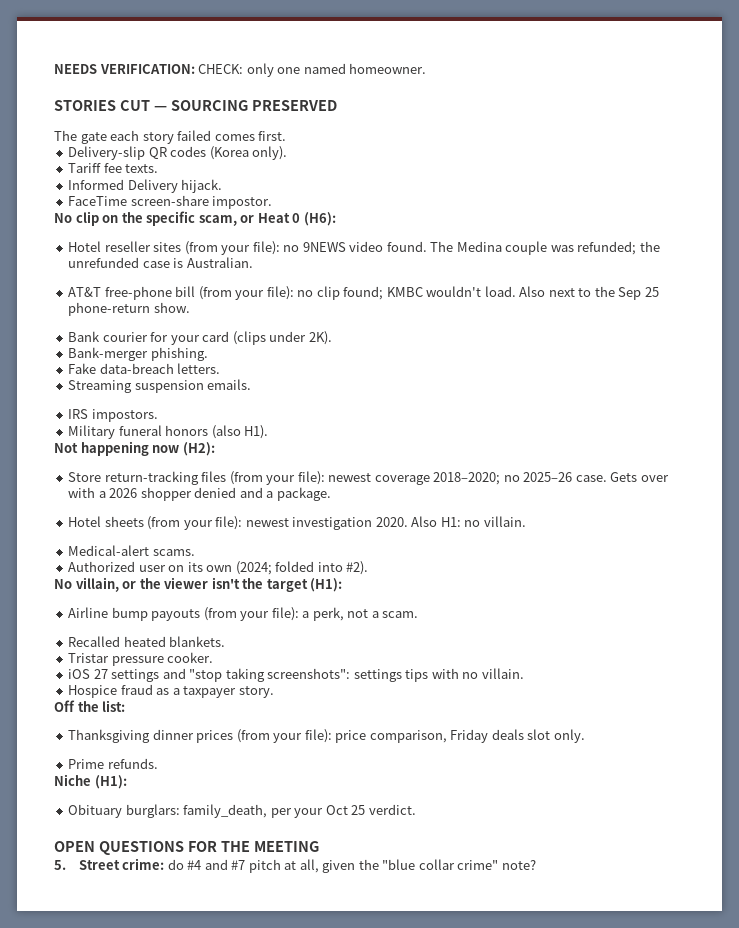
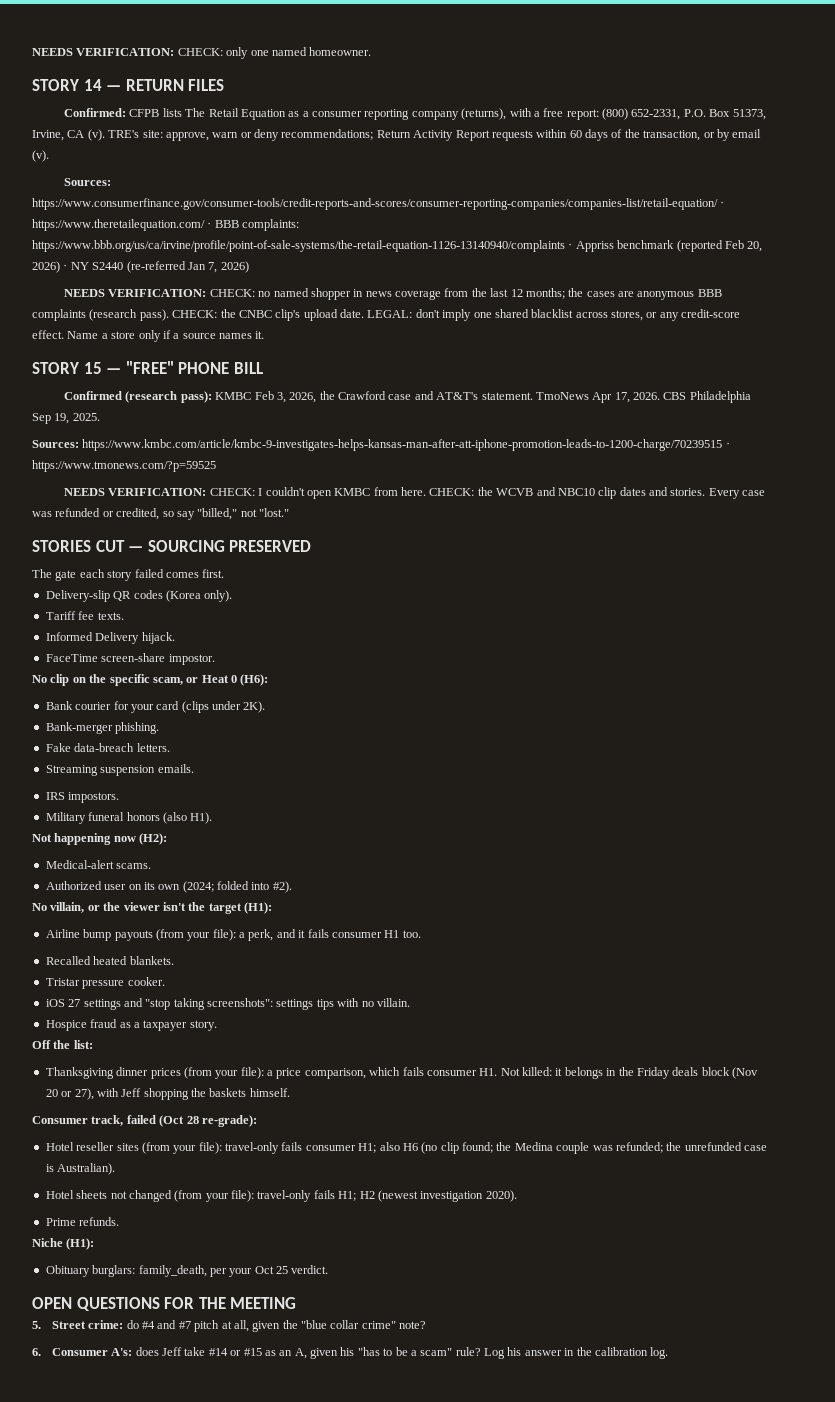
(427, 68) none -> [32,79,225,91] [63,108,766,120] [32,129,762,141] [32,150,49,162] [63,178,111,186] [32,198,725,210] [32,219,300,231] [32,240,763,252] [32,261,249,273] [63,288,722,300] [32,309,741,321] [32,330,265,342] [32,361,263,374] [63,391,751,403] [32,413,100,424] [32,439,730,451] [32,460,216,472] [63,487,766,499] [32,508,289,520] // STORY 14 — RETURN FILES // Confirmed: CFPB lists The Retail Equation as a consumer reporting company (returns), with a free report: (800) 652-2331, P.O. Box 51373, Irvine, CA (v). TRE's site: approve, warn or deny recommendations; Return Activity Report requests within 60 days of the transaction, or by email (v). // Sources: https://www.consumerfinance.gov/consumer-tools/credit-reports-and-scores/consumer-reporting-companies/companies-list/retail-equation/ · https://www.theretailequation.com/ · BBB complaints: https://www.bbb.org/us/ca/irvine/profile/point-of-sale-systems/the-retail-equation-1126-13140940/complaints · Appriss benchmark (reported Feb 20, 2026) · NY S2440 (re-referred Jan 7, 2026) // NEEDS VERIFICATION: CHECK: no named shopper in news coverage from the last 12 months; the cases are anonymous BBB complaints (research pass). CHECK: the CNBC clip's upload date. LEGAL: don't imply one shared blacklist across stores, or any credit-score effect. Name a store only if a source names it. // STORY 15 — "FREE" PHONE BILL // Confirmed (research pass): KMBC Feb 3, 2026, the Crawford case and AT&T's statement. TmoNews Apr 17, 2026. CBS Philadelphia Sep 19, 2025. // Sources: https://www.kmbc.com/article/kmbc-9-investigates-helps-kansas-man-after-att-iphone-promotion-leads-to-1200-charge/70239515 · https://www.tmonews.com/?p=59525 // NEEDS VERIFICATION: CHECK: I couldn't open KMBC from here. CHECK: the WCVB and NBC10 clip dates and stories. Every case was refunded or credited, so say "billed," not "lost."
[68,241,660,255] [68,257,253,268] [68,286,659,300] [68,302,190,316] // Hotel reseller sites (from your file): no 9NEWS video found. The Medina couple was refunded; the unrefunded case is Australian. // AT&T free-phone bill (from your file): no clip found; KMBC wouldn't load. Also next to the Sep 25 phone-return show. -> (269, 680) none
[68,471,669,485] [68,487,331,501] [68,516,526,530] // Store return-tracking files (from your file): newest coverage 2018–2020; no 2025–26 case. Gets over with a 2026 shopper denied and a package. // Hotel sheets (from your file): newest investigation 2020. Also H1: no villain. -> (168, 839) none
[347,609,419,618] not a scam. -> [276,929,421,938] and it fails consumer H1 too.
(332, 736) none -> [267,1070,273,1076] a
[450,729,585,743] Friday deals slot only. -> [369,1067,758,1079] [45,1088,290,1100] [32,1115,257,1127] [45,1142,767,1154] [45,1163,116,1175] [45,1190,517,1202] which fails consumer H1. Not killed: it belongs in the Friday deals block (Nov 20 or 27), with Jeff shopping the baskets himself. // Consumer track, failed (Oct 28 re-grade): // Hotel reseller sites (from your file): travel-only fails consumer H1; also H6 (no clip found; the Medina couple was refunded; the unrefunded case is Australian). // Hotel sheets not changed (from your file): travel-only fails H1; H2 (newest investigation 2020).
(536, 865) none -> [32,1347,669,1359] // 6. Consumer A's: does Jeff take #14 or #15 as an A, given his "has to be a scam" rule? Log his answer in the calibration log.

